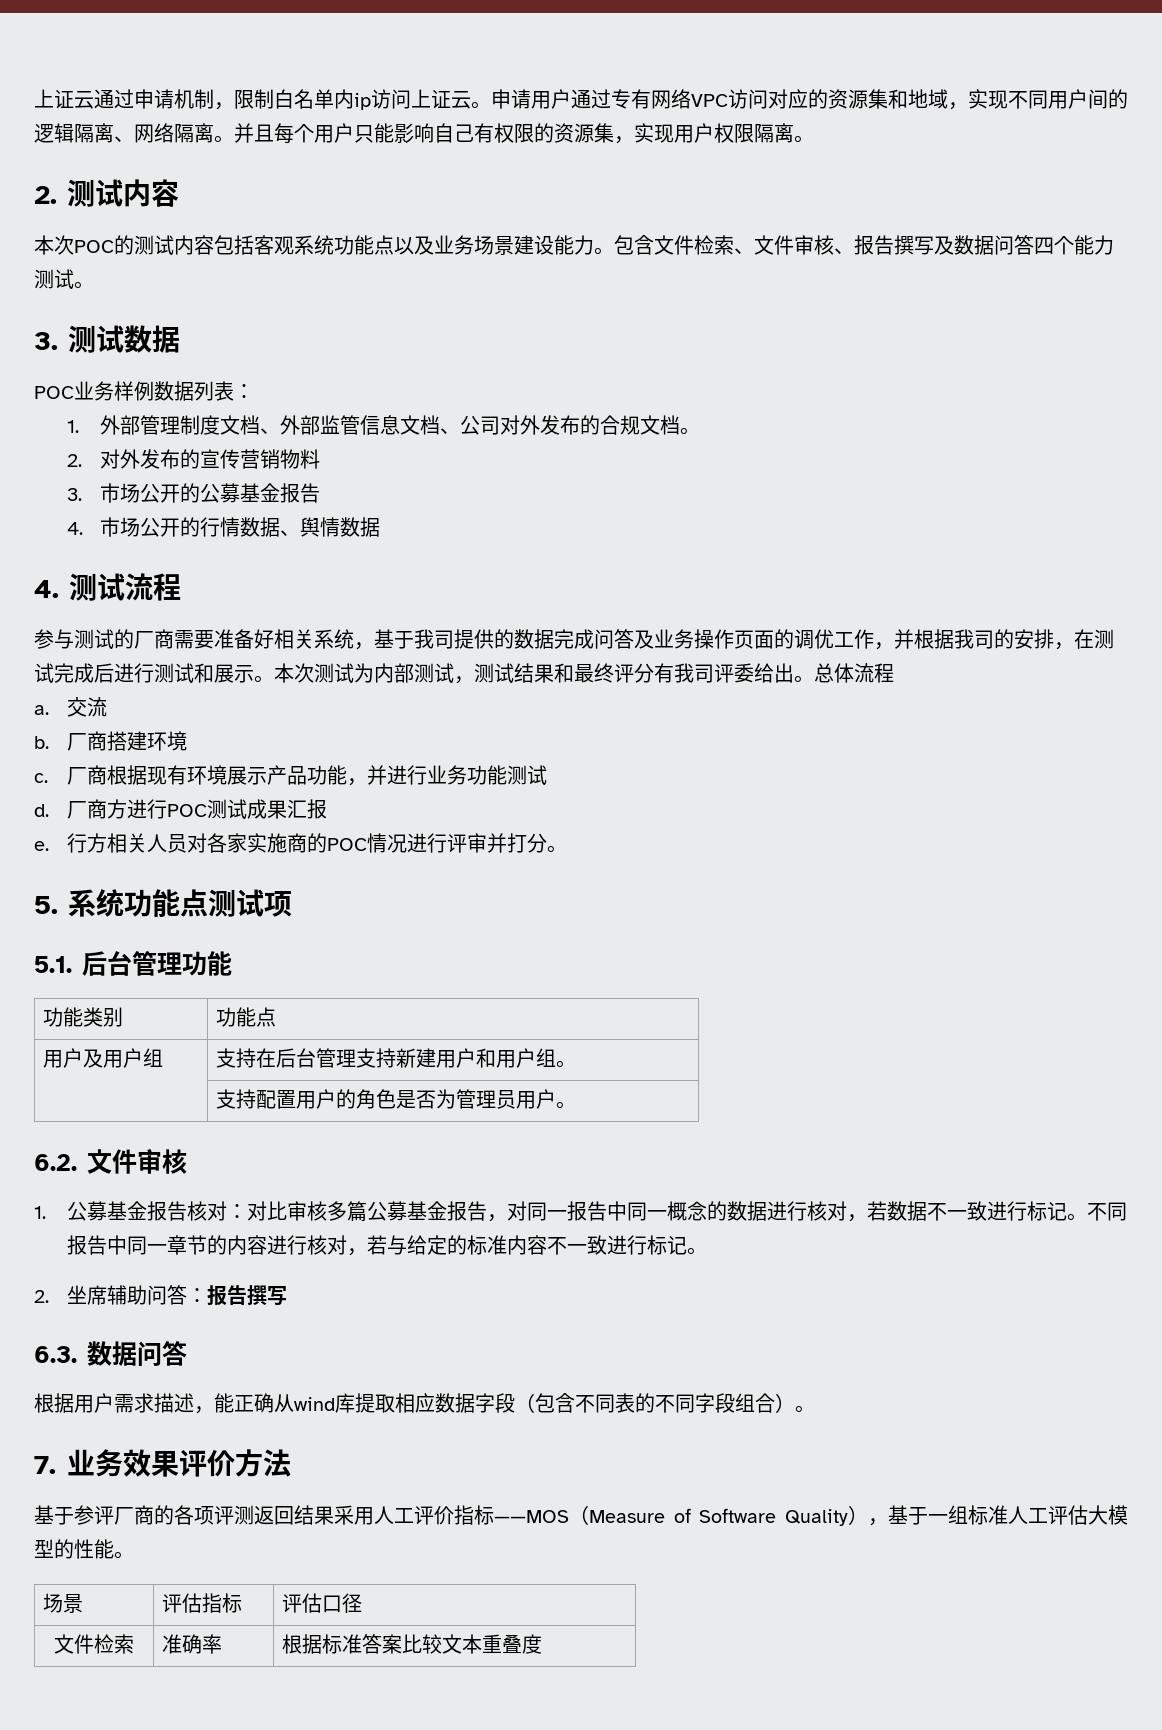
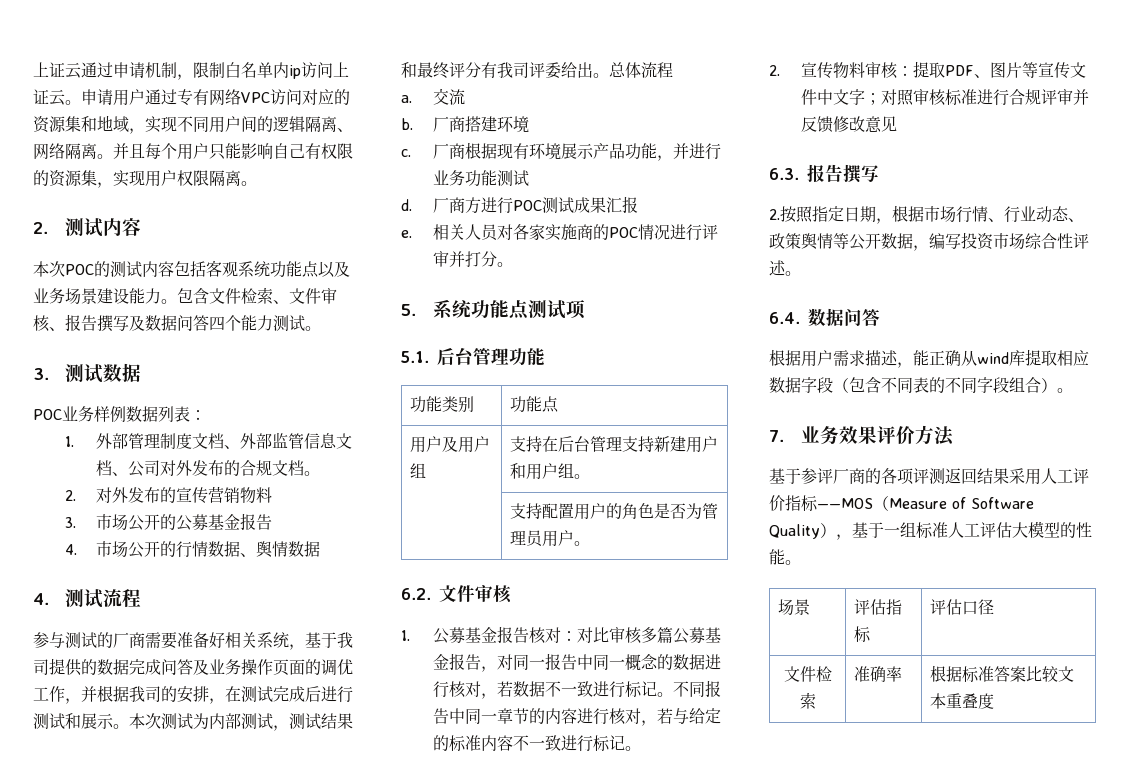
[66,833,107,853] 行方 -> (412, 234) none
[66,1285,287,1306] [34,1346,77,1363] 坐席辅助问答：报告撰写 // 6.3. -> [800,61,1086,79] [800,88,1089,106] [800,116,897,133] [769,164,879,183] [769,205,1084,224] [769,232,1089,251] [769,260,801,276] [769,312,800,324] 宣传物料审核：提取PDF、图片等宣传文件中文字；对照审核标准进行合规评审并反馈修改意见 // 6.3.报告撰写 // 2.按照指定日期，根据市场行情、行业动态、政策舆情等公开数据，编写投资市场综合性评述。 // 6.4.

